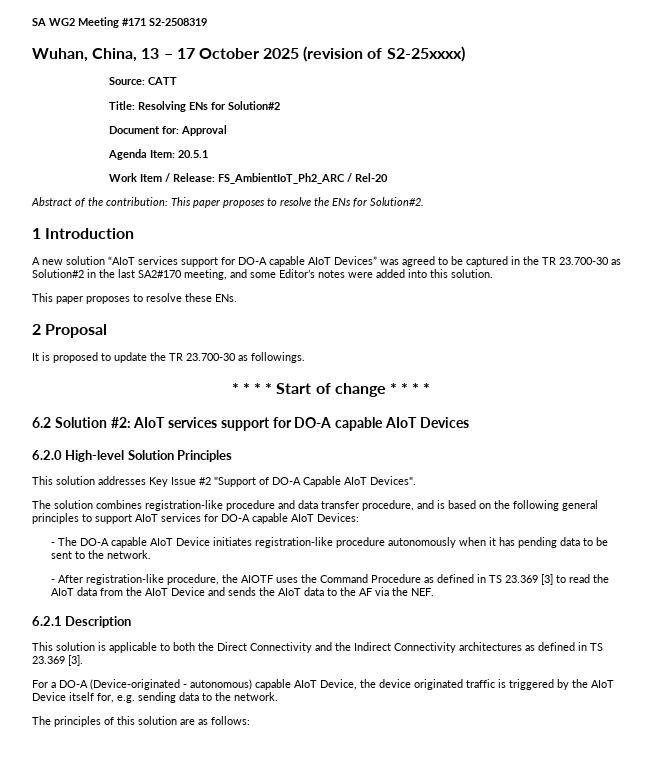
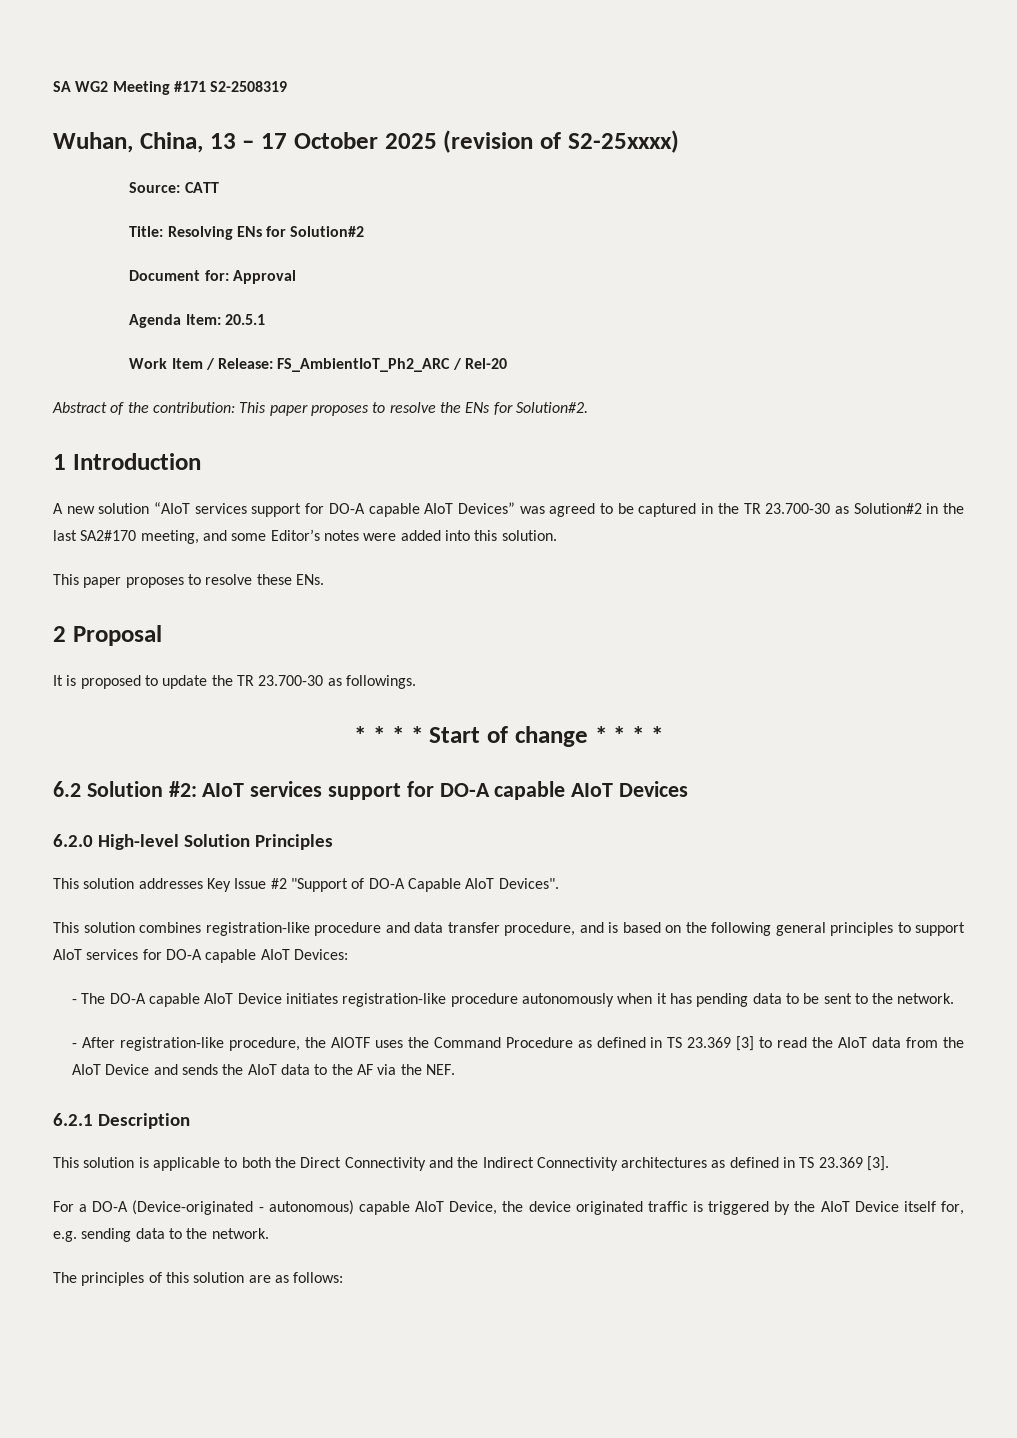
[32,500,51,509] The -> [53,922,79,933] This

